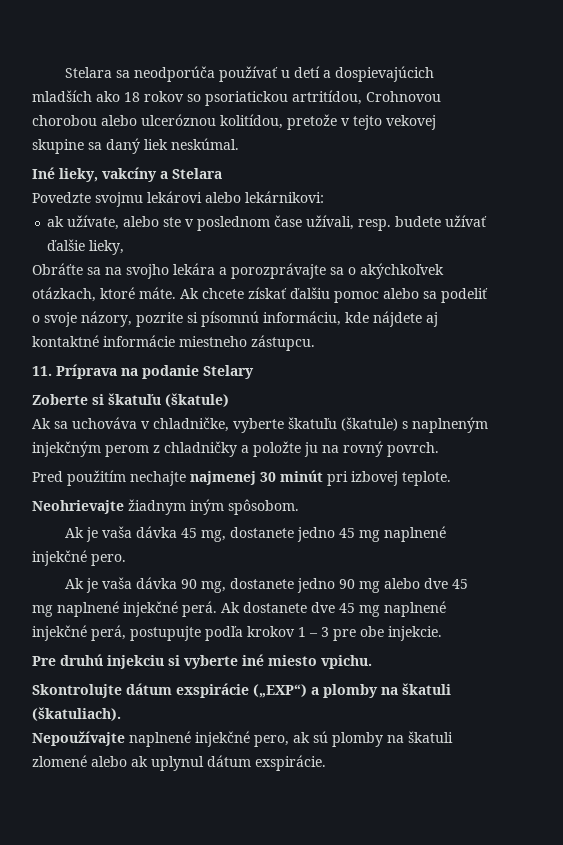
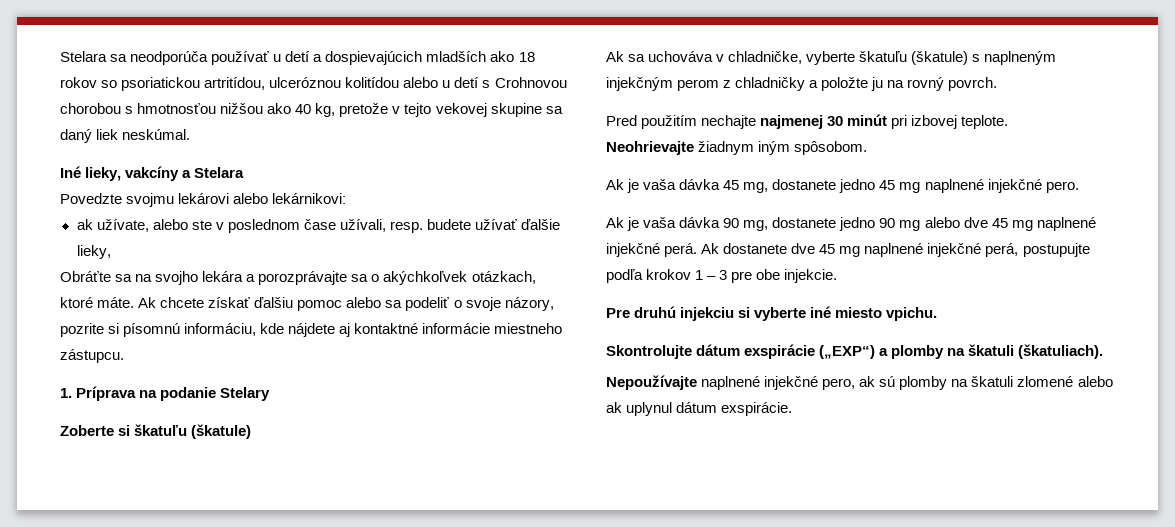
[366,91,441,102] [32,114,283,129] Crohnovou chorobou alebo ulceróznou kolitídou, -> [269,77,567,88] [60,103,336,117] ulceróznou kolitídou alebo u detí s Crohnovou chorobou s hmotnosťou nižšou ako 40 kg,
[32,366,52,376] 11. -> [60,388,72,398] 1.

